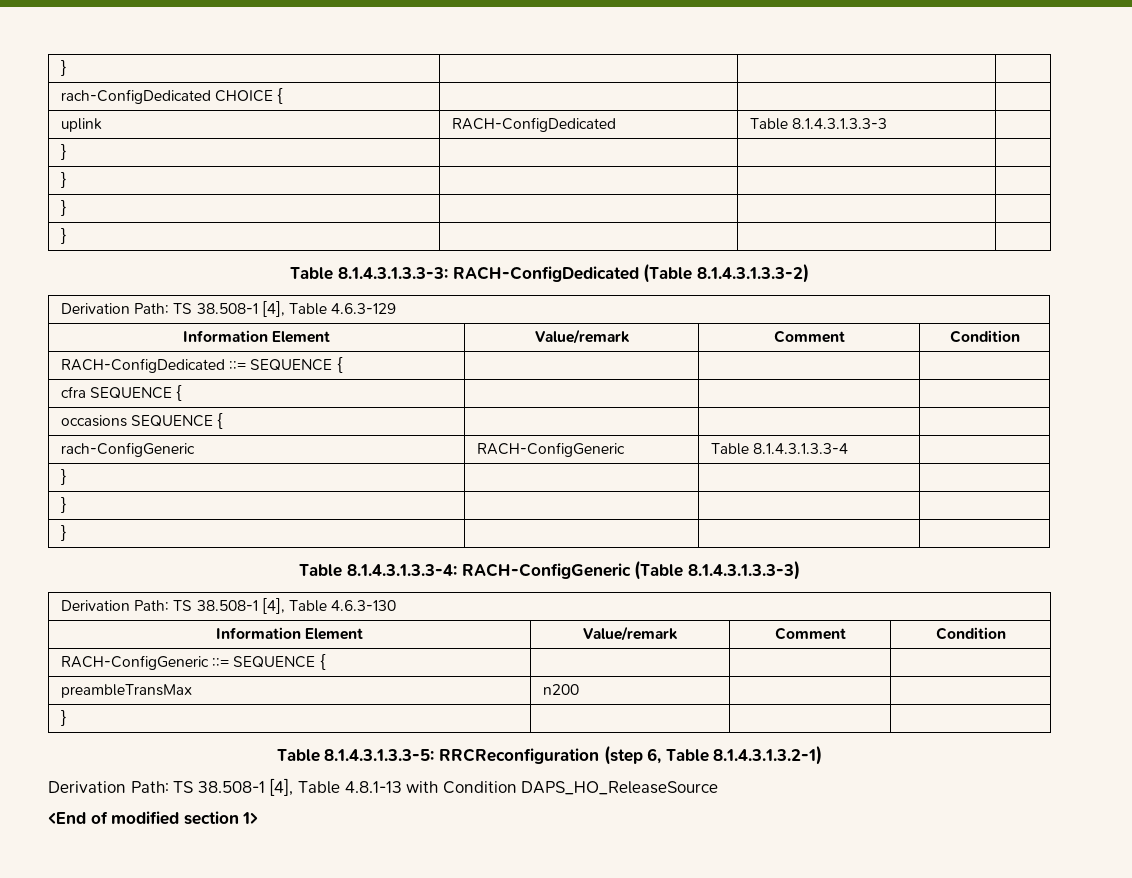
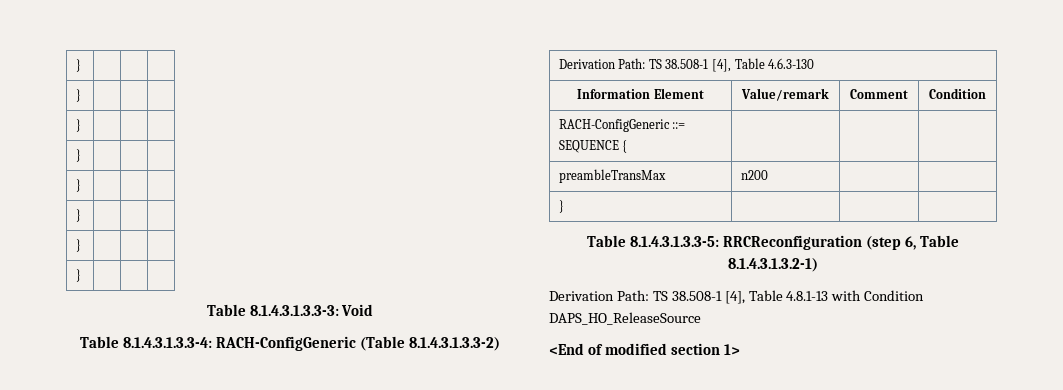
[61,60,67,76] [61,88,284,104] [61,118,103,132] [452,117,617,132] [750,118,888,130] } | | | // rach-ConfigDedicated CHOICE { | | | // uplink | RACH-ConfigDedicated | Table 8.1.4.3.1.3.3-3 -> [75,59,81,72] [75,89,81,102] [75,119,81,132] [75,149,81,162] } | | | // } | | | // } | | | // } | |
[452,263,809,283] [61,301,397,317] [182,330,331,343] [534,329,630,344] [773,330,845,343] [949,330,1020,343] [61,357,343,373] [61,385,183,401] [61,413,224,429] [61,442,196,457] [477,442,626,457] [711,443,849,455] [61,469,67,485] [61,497,67,513] [61,525,67,541] RACH-ConfigDedicated (Table 8.1.4.3.1.3.3-2) // Derivation Path: TS 38.508-1 [4], Table 4.6.3-129 // Information Element | Value/remark | Comment | Condition // RACH-ConfigDedicated ::= SEQUENCE { | | | // cfra SEQUENCE { | | | // occasions SEQUENCE { | | | // rach-ConfigGeneric | RACH-ConfigGeneric | Table 8.1.4.3.1.3.3-4 | // } | | | // } | | | // } | | | -> [341,304,374,316] Void
[687,560,800,580] 8.1.4.3.1.3.3-3) -> [408,337,500,351] 8.1.4.3.1.3.3-2)

